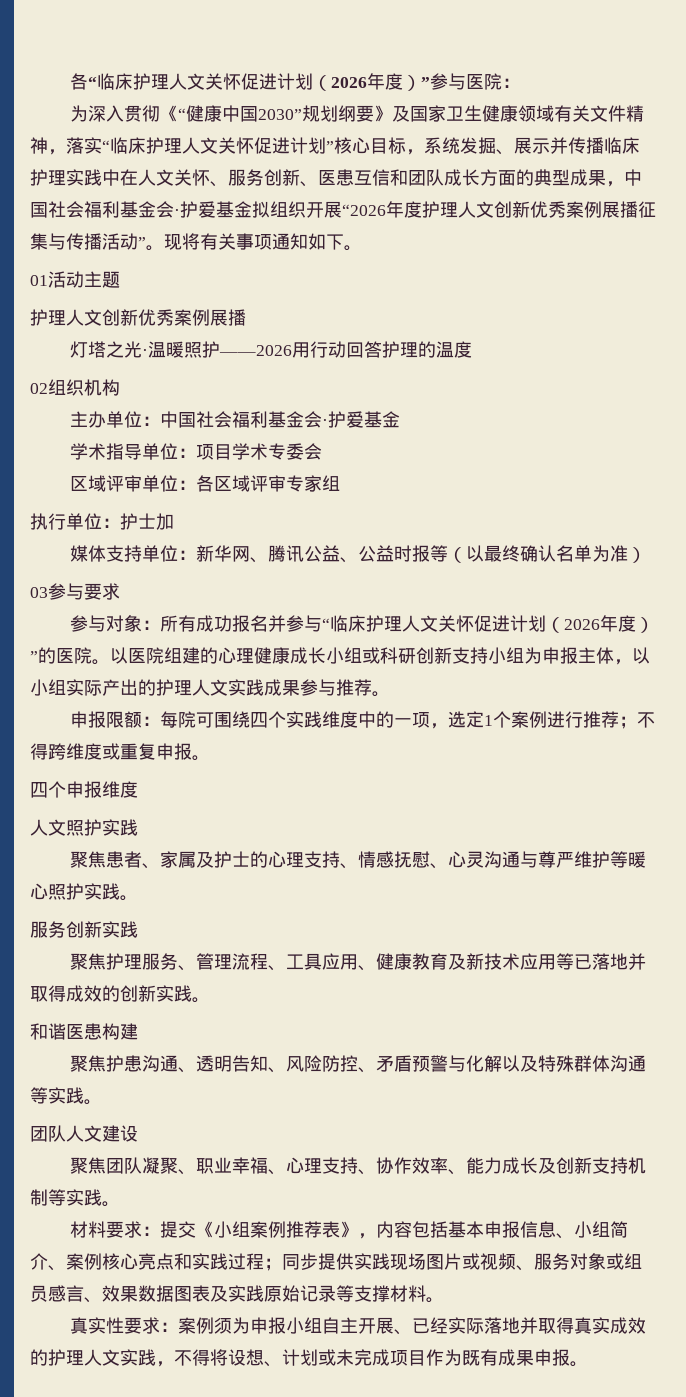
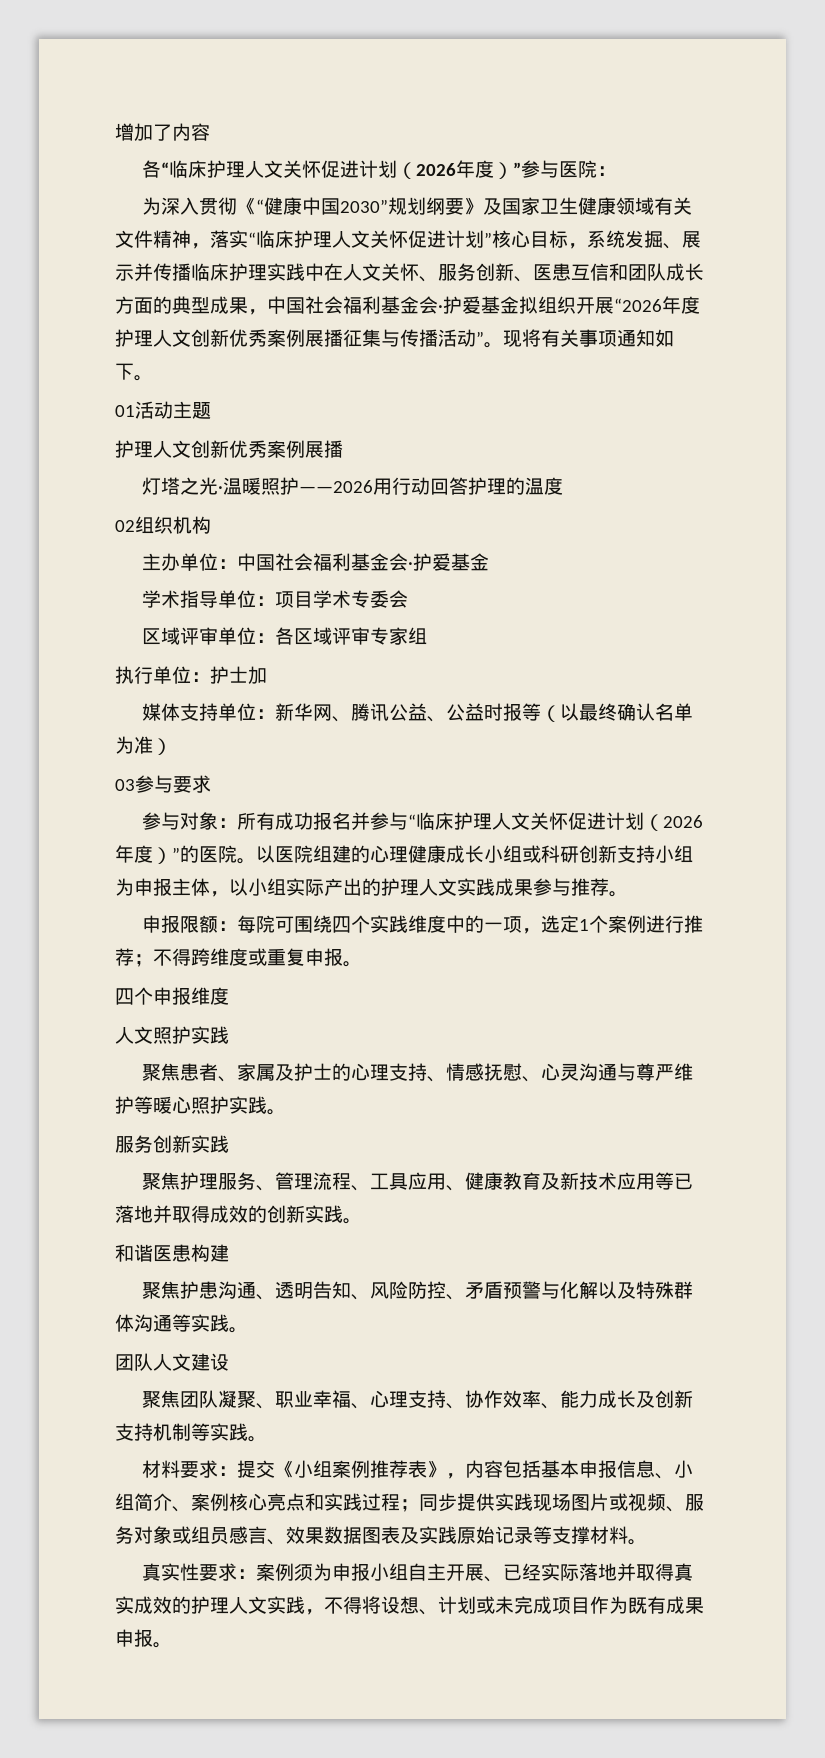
(69, 81) none -> [115,123,210,141] 增加了内容 //

